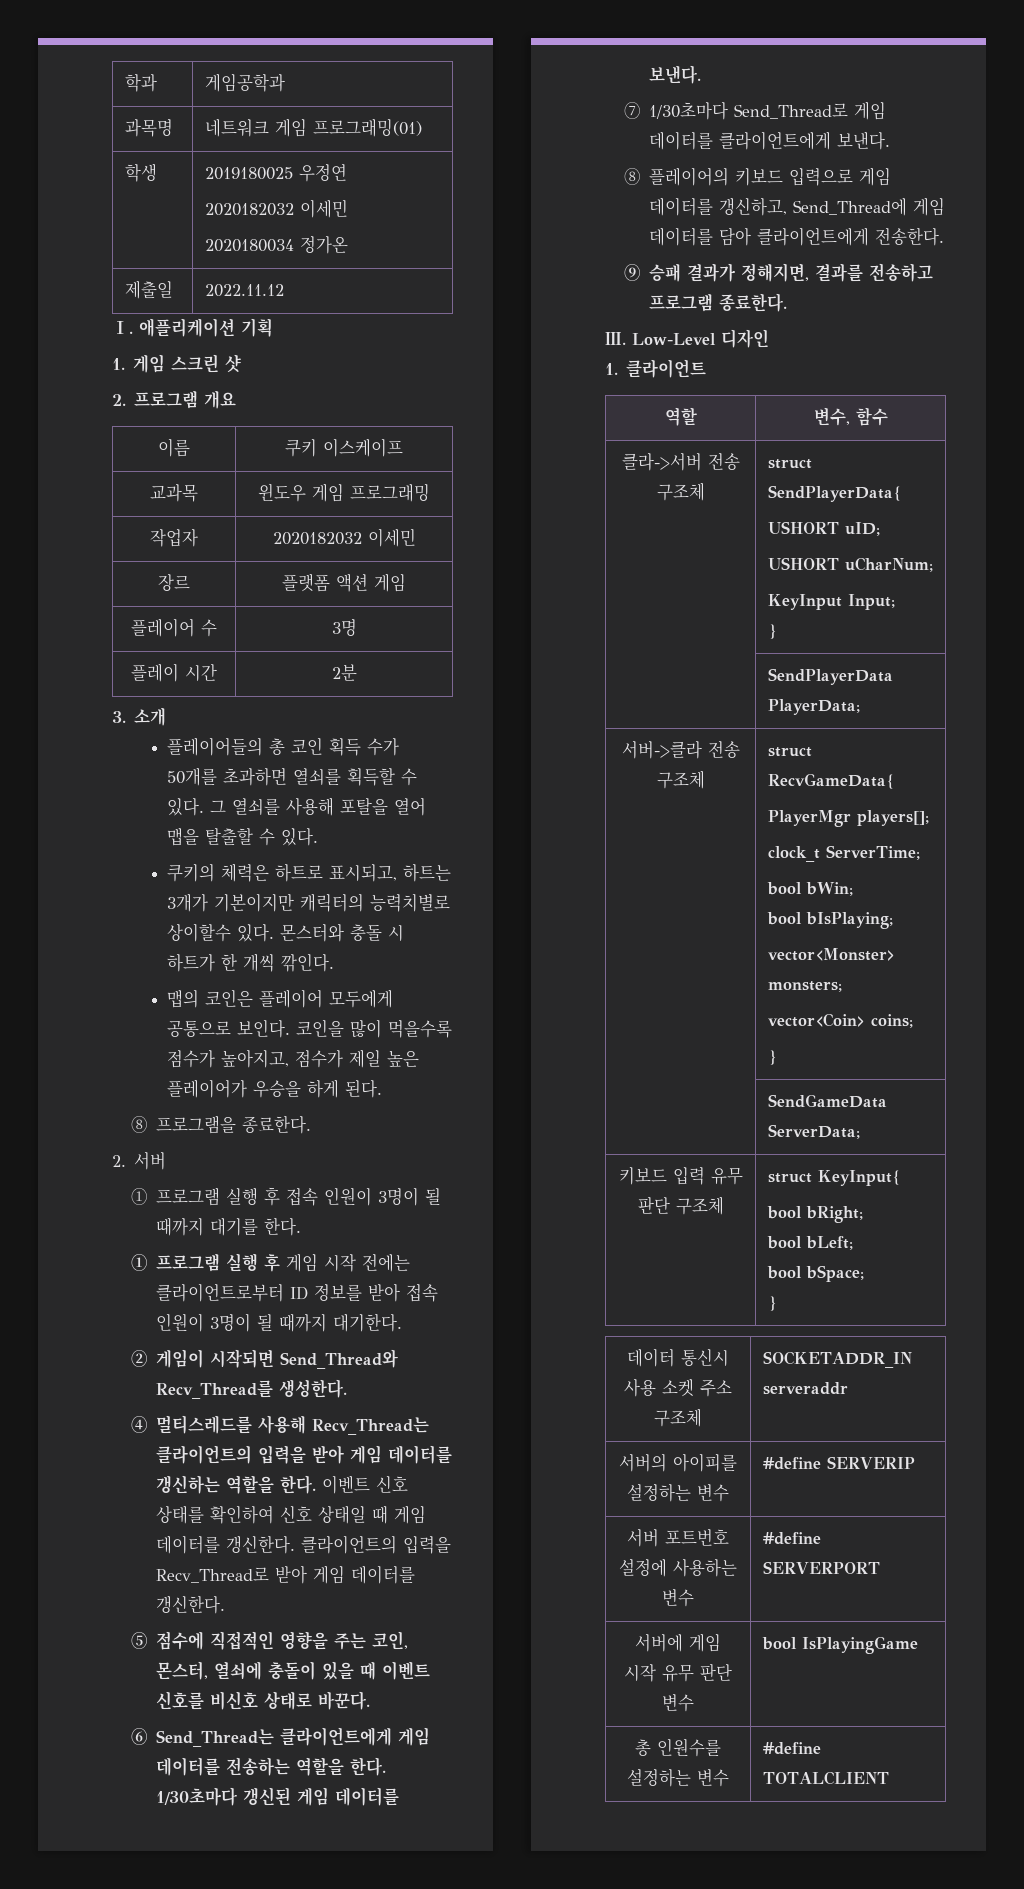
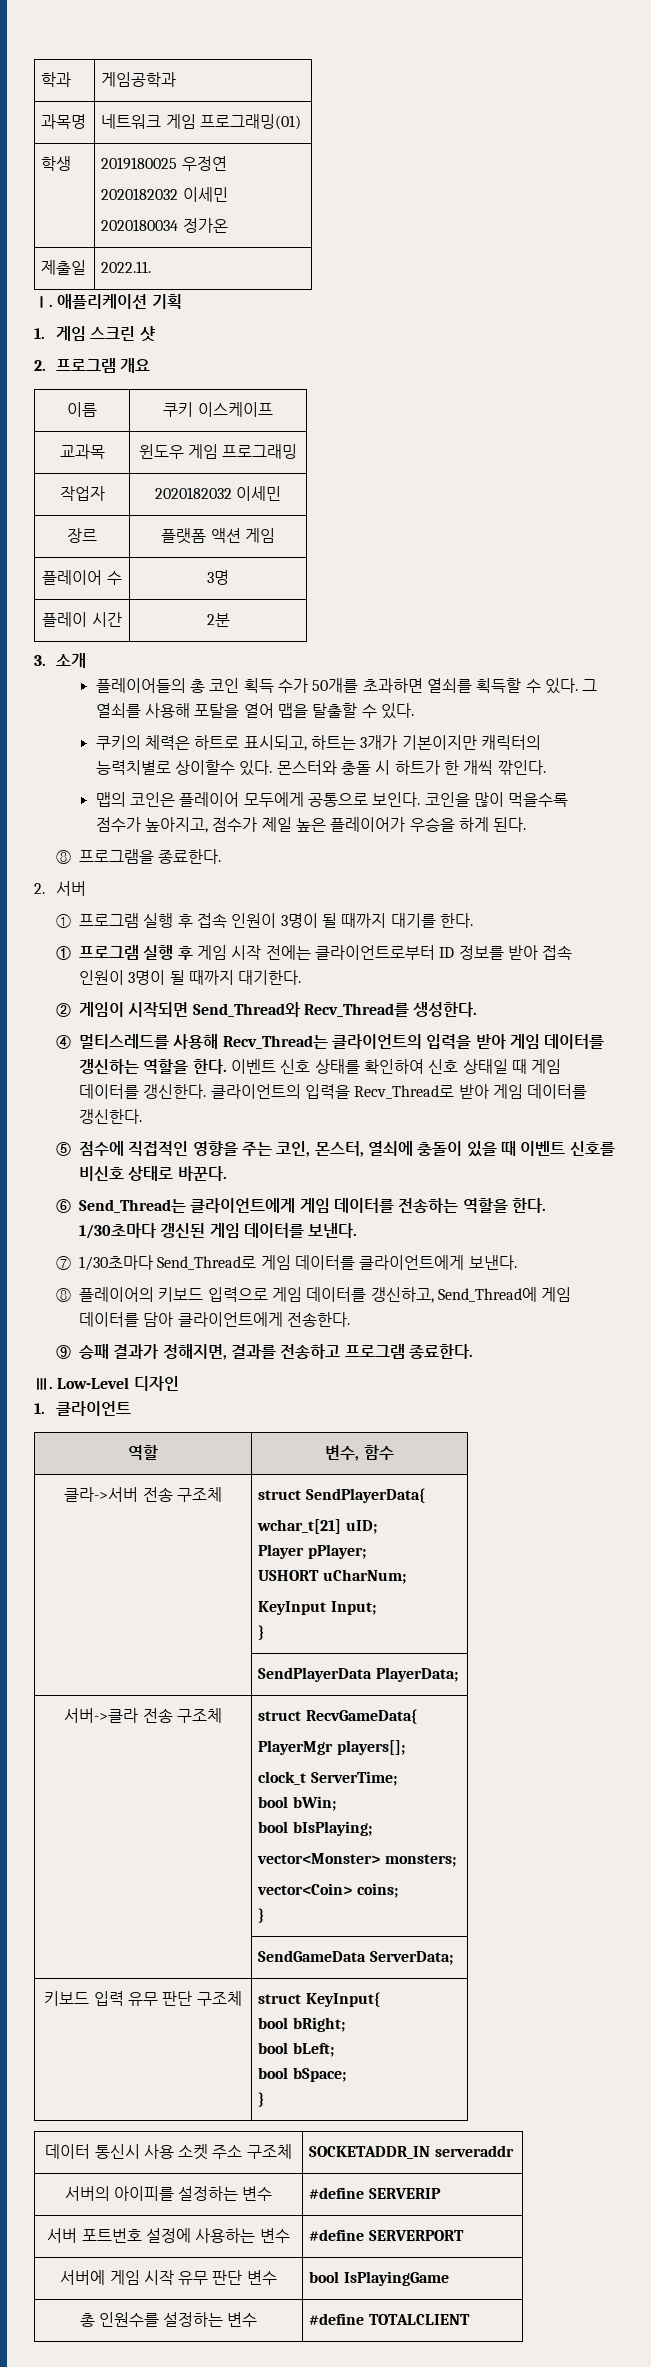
[204,284,284,297] 2022.11.12 -> [101,261,152,273] 2022.11.
[767,521,839,534] USHORT -> [257,1519,342,1534] wchar_t[21]
(880, 529) none -> [258,1544,366,1559] // Player pPlayer;

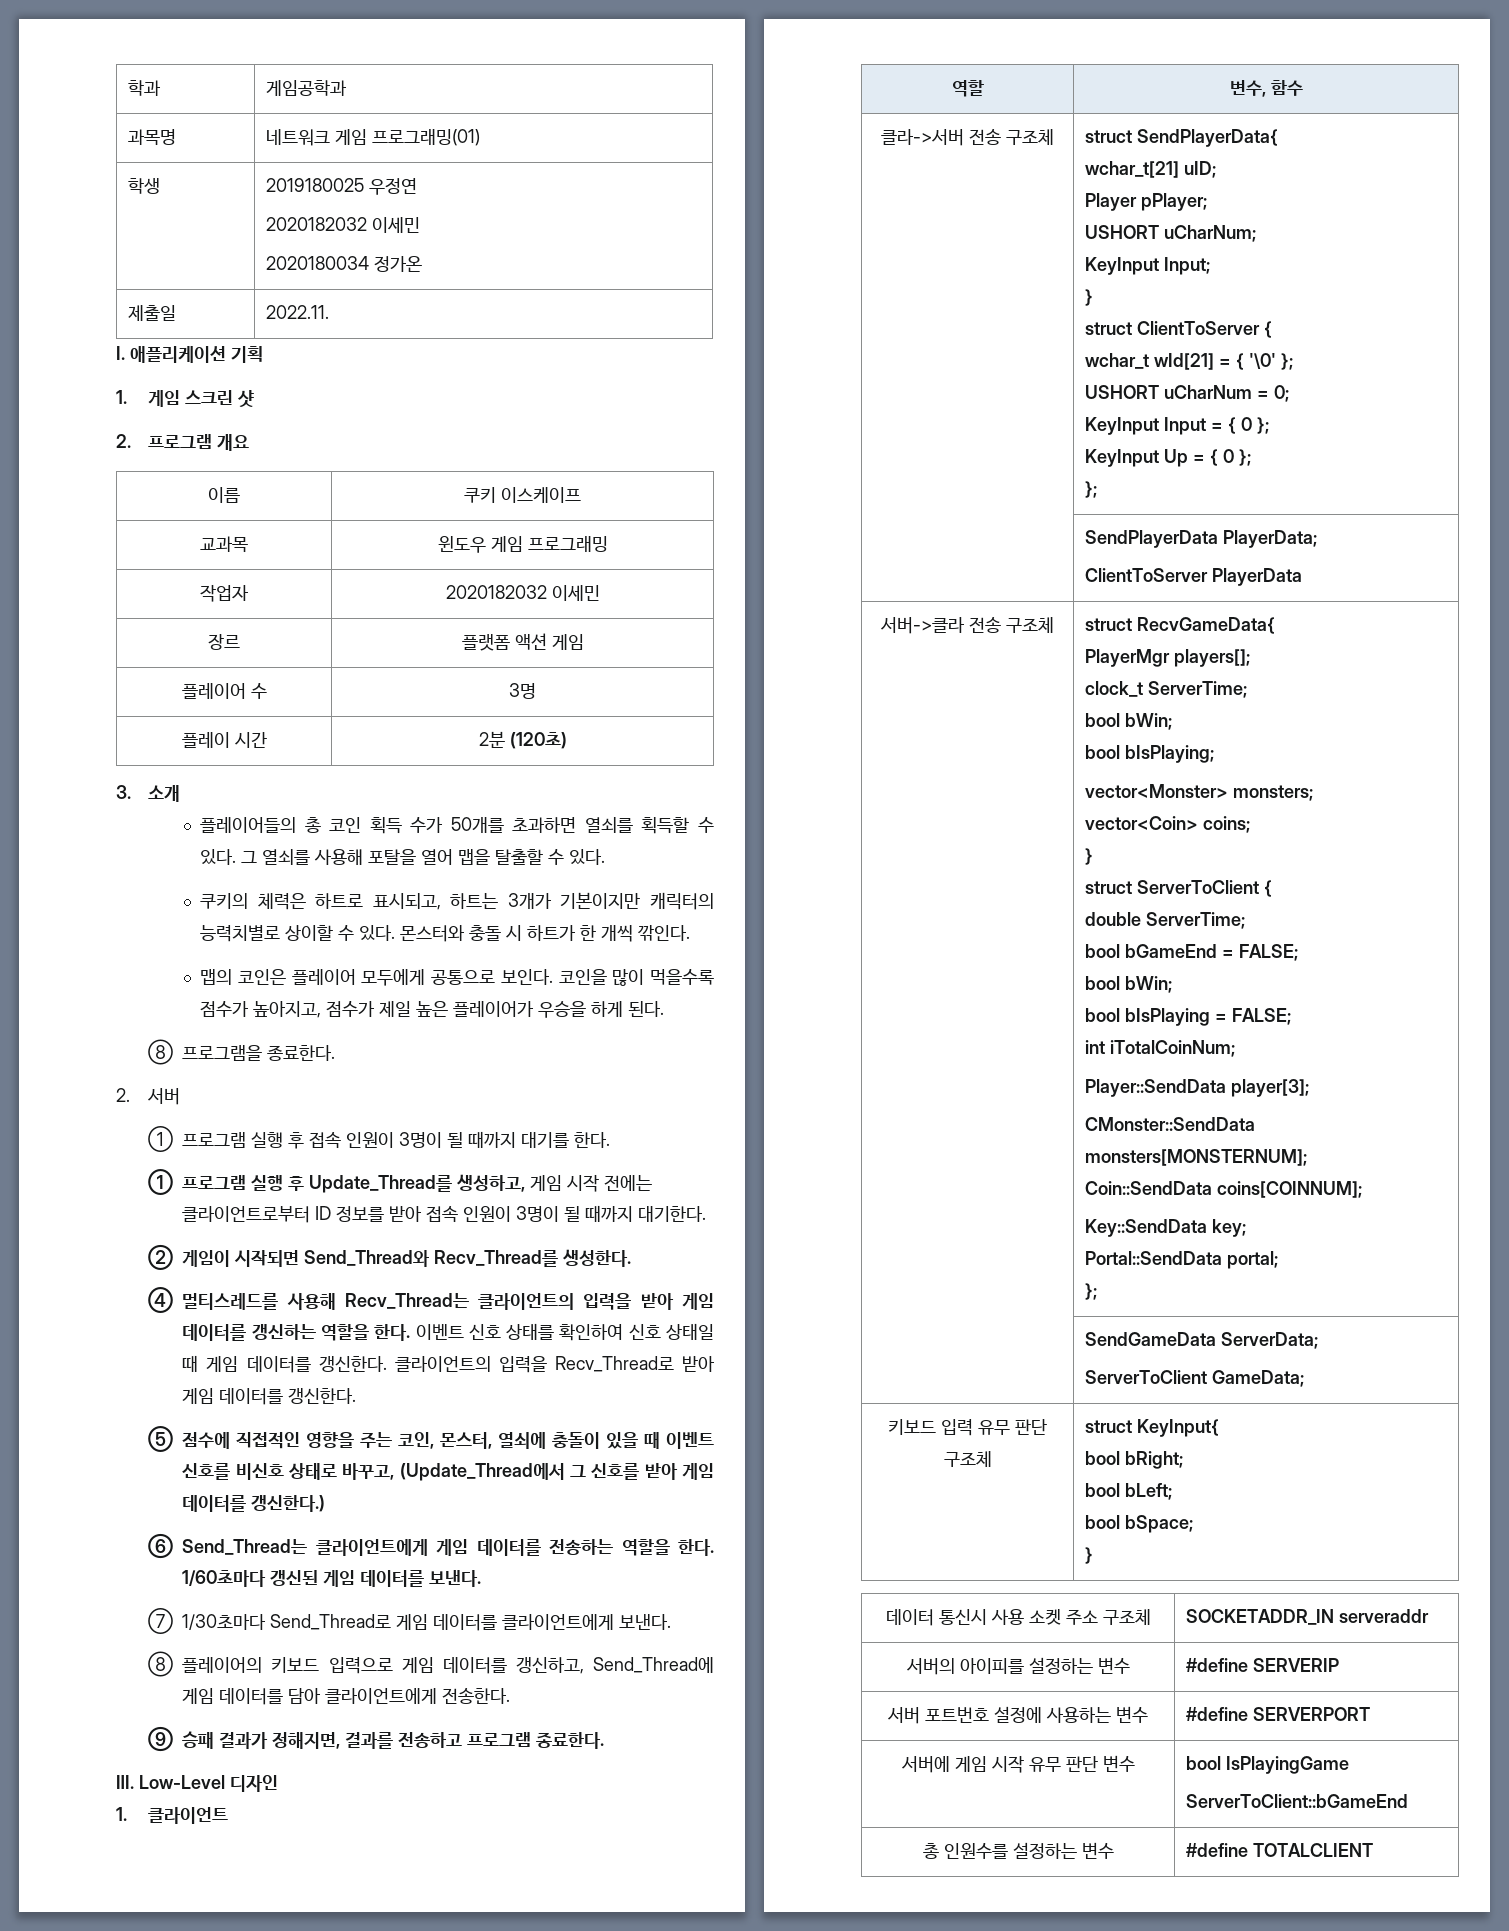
(230, 620) none -> [509,732,567,749] (120초)
[175,760,236,775] 상이할수 -> [285,925,355,941] 상이할 수
(193, 953) none -> [309,1174,526,1193] Update_Thread를 생성하고,
[177,1166,227,1181] 바꾼다. -> [342,1463,714,1481] [182,1495,326,1512] 바꾸고, (Update_Thread에서 그 신호를 받아 게임 데이터를 갱신한다.)
[79,1223,157,1239] 1/30초마다 -> [182,1570,267,1587] 1/60초마다
(265, 1632) none -> [1085,321,1273,338] [1085,353,1294,370] [1085,385,1290,402] [1085,417,1270,435] [1085,449,1252,467] [1085,481,1098,498] // struct ClientToServer { // wchar_t wId[21] = { '\0' }; // USHORT uCharNum = 0; // KeyInput Input = { 0 }; // KeyInput Up = { 0 }; // };
(458, 1674) none -> [1085,568,1303,586] // ClientToServer PlayerData
(265, 1915) none -> [1085,880,1273,897] [1085,912,1246,929] [1085,944,1299,961] [1085,976,1173,993] [1085,1008,1292,1026] [1085,1040,1236,1057] [1085,1079,1310,1097] [1085,1117,1256,1131] [1085,1149,1308,1166] [1085,1181,1363,1198] [1085,1219,1247,1237] [1085,1251,1279,1269] [1085,1283,1098,1300] // struct ServerToClient { // double ServerTime; // bool bGameEnd = FALSE; // bool bWin; // bool bIsPlaying = FALSE; // int iTotalCoinNum; // Player::SendData player[3]; // CMonster::SendData monsters[MONSTERNUM]; // Coin::SendData coins[COINNUM]; // Key::SendData key; // Portal::SendData portal; // };
(453, 1958) none -> [1085,1370,1305,1387] // ServerToClient GameData;
(449, 2278) none -> [1186,1794,1409,1808] // ServerToClient::bGameEnd

